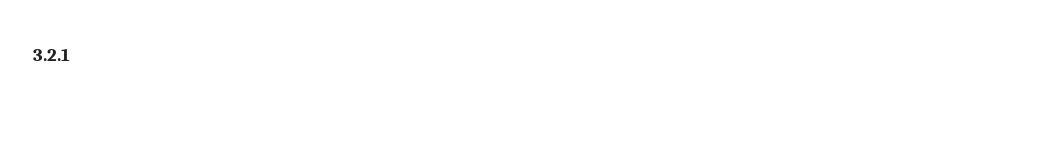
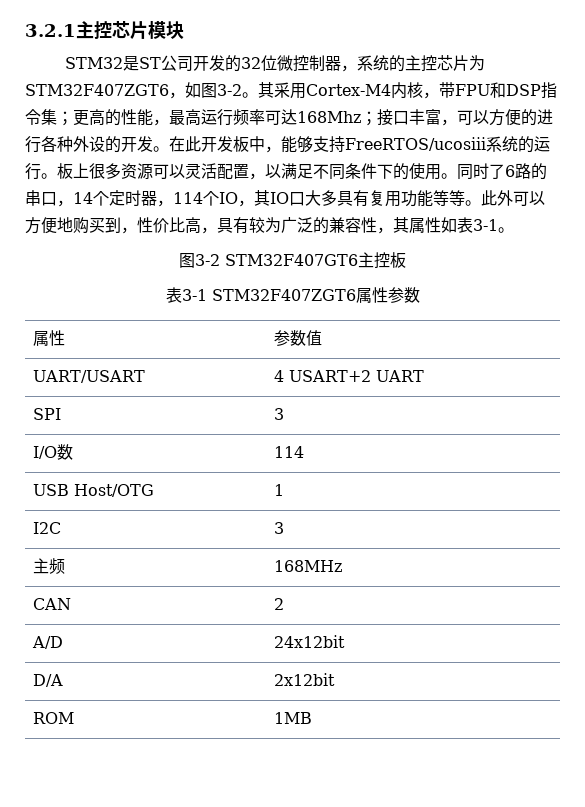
(70, 54) none -> [76,21,184,40] [65,55,486,72] [25,82,557,99] [25,109,553,126] [25,136,550,153] [25,163,547,180] [25,190,545,207] [25,217,514,234] [179,252,406,269] [165,287,420,303] [32,330,65,346] [273,330,322,346] [32,370,145,383] [273,370,424,382] [32,408,61,420] [273,408,284,420] [32,444,73,460] [273,446,304,458] [32,484,154,497] [273,484,284,496] [32,522,61,534] [273,522,284,534] [32,558,65,574] [273,560,342,572] [32,598,71,610] [273,598,284,610] [31,636,63,649] [273,635,345,648] [32,674,63,687] [273,673,335,686] [32,712,74,724] [273,712,312,724] 主控芯片模块 // STM32是ST公司开发的32位微控制器，系统的主控芯片为STM32F407ZGT6，如图3-2。其采用Cortex-M4内核，带FPU和DSP指令集；更高的性能，最高运行频率可达168Mhz；接口丰富，可以方便的进行各种外设的开发。在此开发板中，能够支持FreeRTOS/ucosiii系统的运行。板上很多资源可以灵活配置，以满足不同条件下的使用。同时了6路的串口，14个定时器，114个IO，其IO口大多具有复用功能等等。此外可以方便地购买到，性价比高，具有较为广泛的兼容性，其属性如表3-1。 // 图3-2 STM32F407GT6主控板 // 表3-1 STM32F407ZGT6属性参数 // 属性 | 参数值 // UART/USART | 4 USART+2 UART // SPI | 3 // I/O数 | 114 // USB Host/OTG | 1 // I2C | 3 // 主频 | 168MHz // CAN | 2 // A/D | 24x12bit // D/A | 2x12bit // ROM | 1MB

